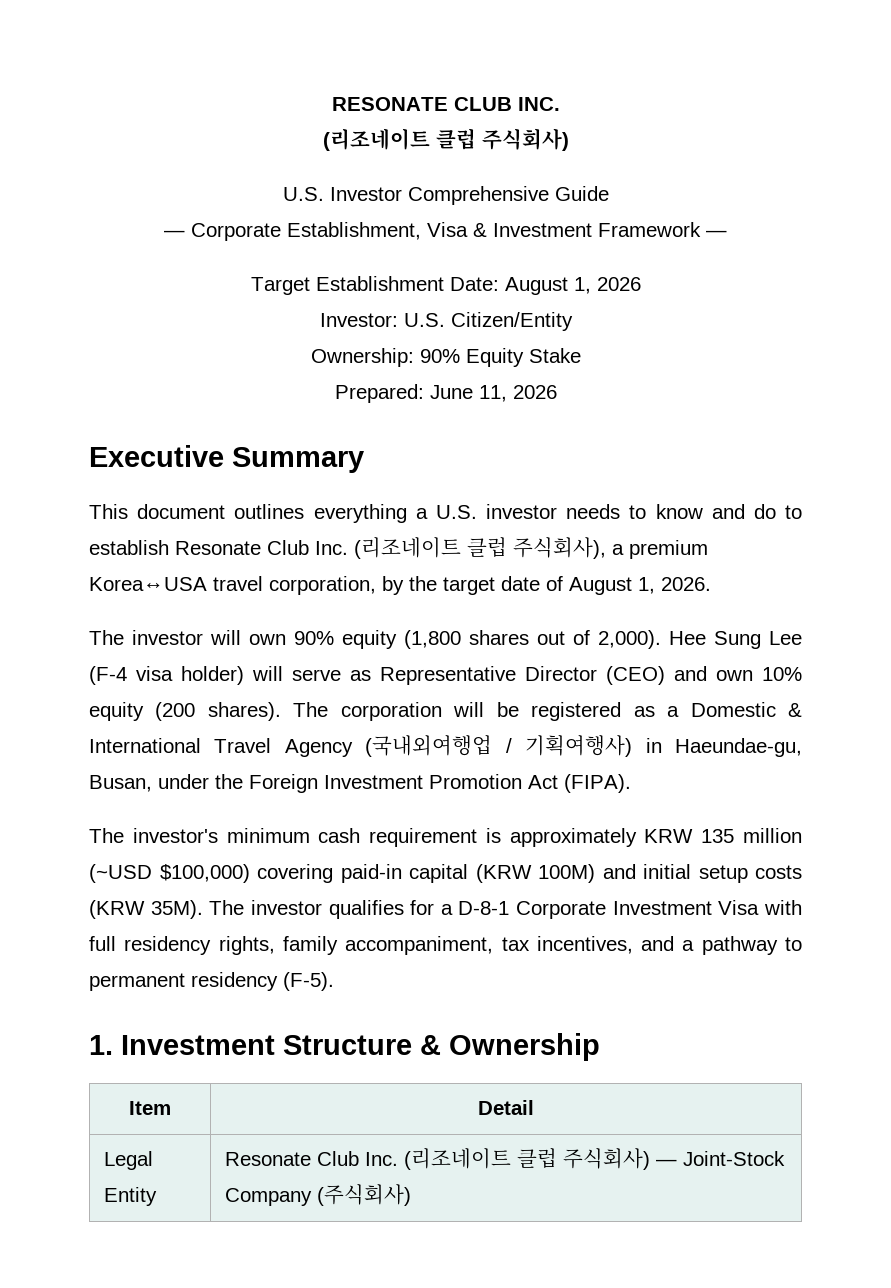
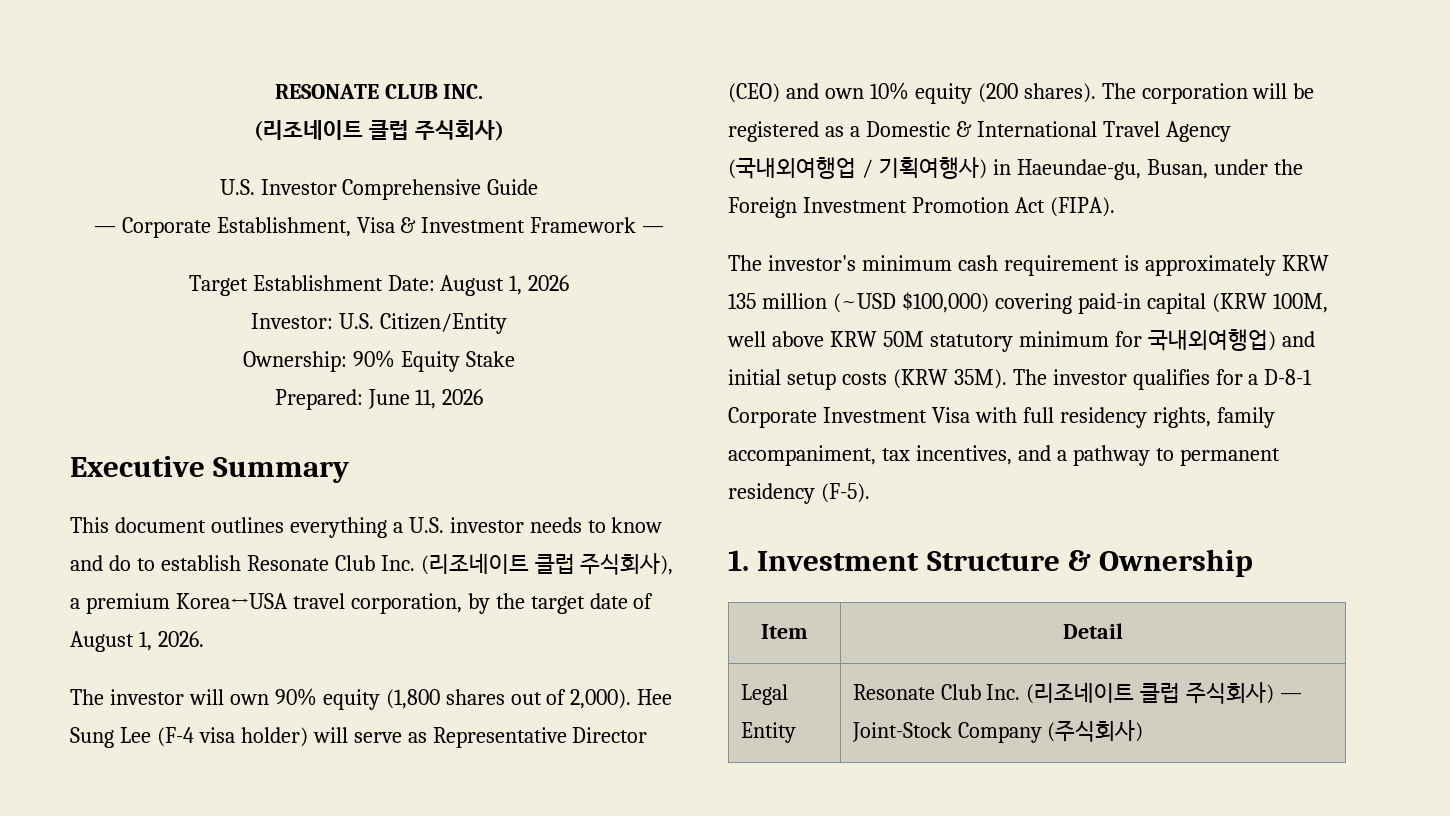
[538,864,595,883] 100M) -> [1272,293,1328,313] [727,329,1276,352] 100M, well above KRW 50M statutory minimum for 국내외여행업)

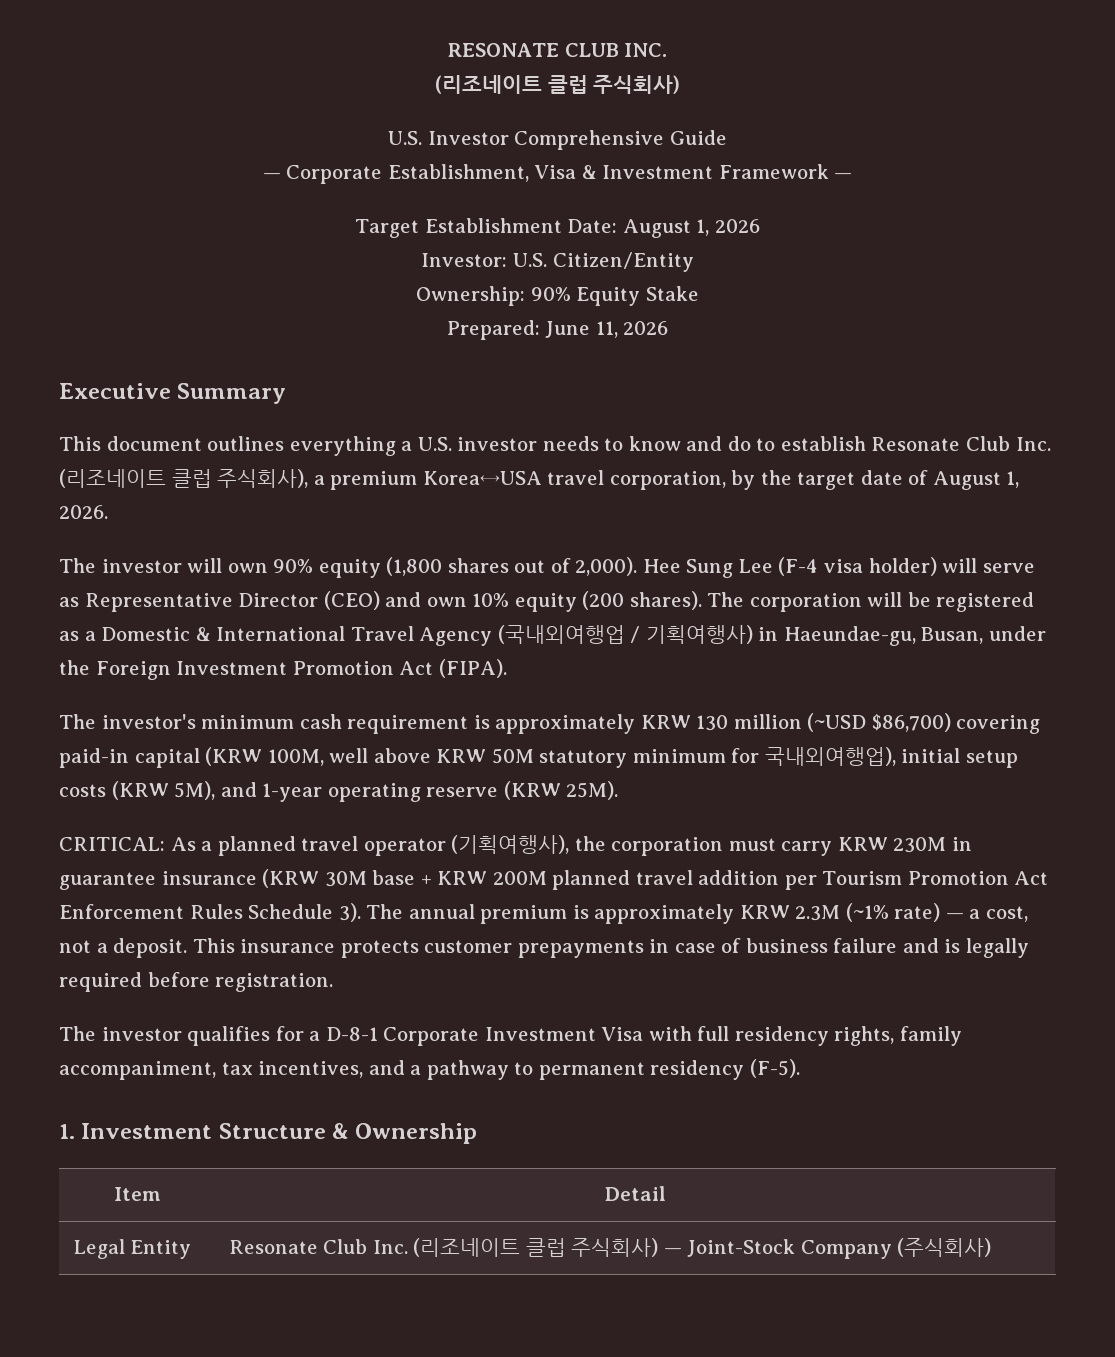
[728,293,756,309] 135 -> [696,715,729,731] 130
[901,292,989,313] $100,000) -> [871,713,951,732] $86,700)
[1147,329,1315,351] 국내외여행업) and -> [764,747,896,766] 국내외여행업),
[953,369,1007,389] 35M). -> [174,781,619,802] [59,835,972,856] [59,869,1049,890] [59,903,1029,924] [59,938,1030,958] [59,972,334,992] 5M), and 1-year operating reserve (KRW 25M). // CRITICAL: As a planned travel operator (기획여행사), the corporation must carry KRW 230M in guarantee insurance (KRW 30M base + KRW 200M planned travel addition per Tourism Promotion Act Enforcement Rules Schedule 3). The annual premium is approximately KRW 2.3M (~1% rate) — a cost, not a deposit. This insurance protects customer prepayments in case of business failure and is legally required before registration. //

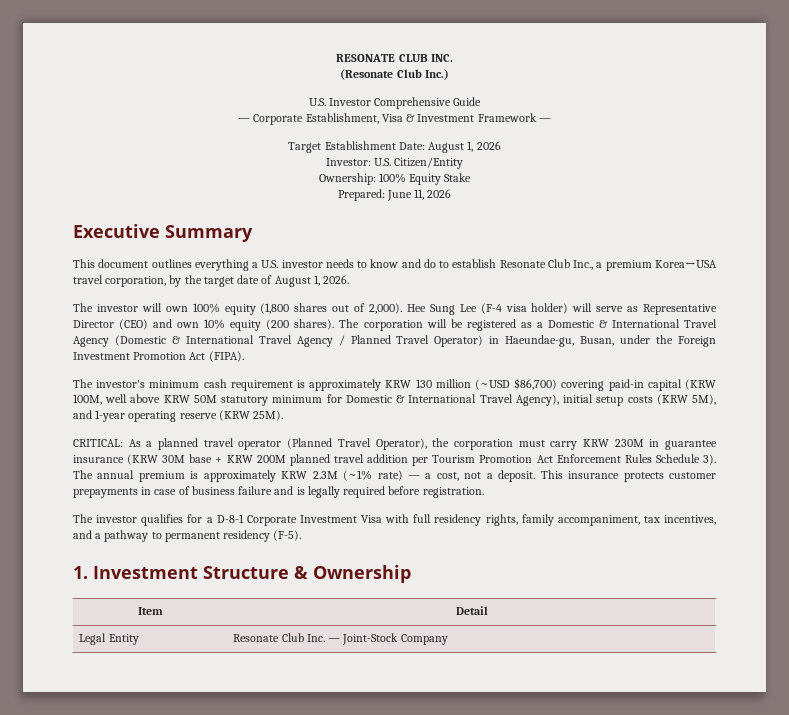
[434,75,681,94] (리조네이트 클럽 주식회사) -> [340,69,449,80] (Resonate Club Inc.)
[530,287,571,301] 90% -> [378,173,406,183] 100%
[1015,437,1051,451] [59,469,309,488] Inc. (리조네이트 클럽 주식회사), -> [573,260,594,270] Inc.,
[273,559,314,573] 90% -> [192,303,220,313] 100%
[497,625,753,644] (국내외여행업 / 기획여행사) -> [114,335,484,347] (Domestic & International Travel Agency / Planned Travel Operator)
[764,747,896,766] 국내외여행업), -> [345,394,559,406] Domestic & International Travel Agency),
[451,835,570,854] (기획여행사), -> [287,438,427,450] (Planned Travel Operator),
[413,1238,659,1257] (리조네이트 클럽 주식회사) -> (325, 638) none
[897,1238,992,1257] (주식회사) -> (448, 639) none

